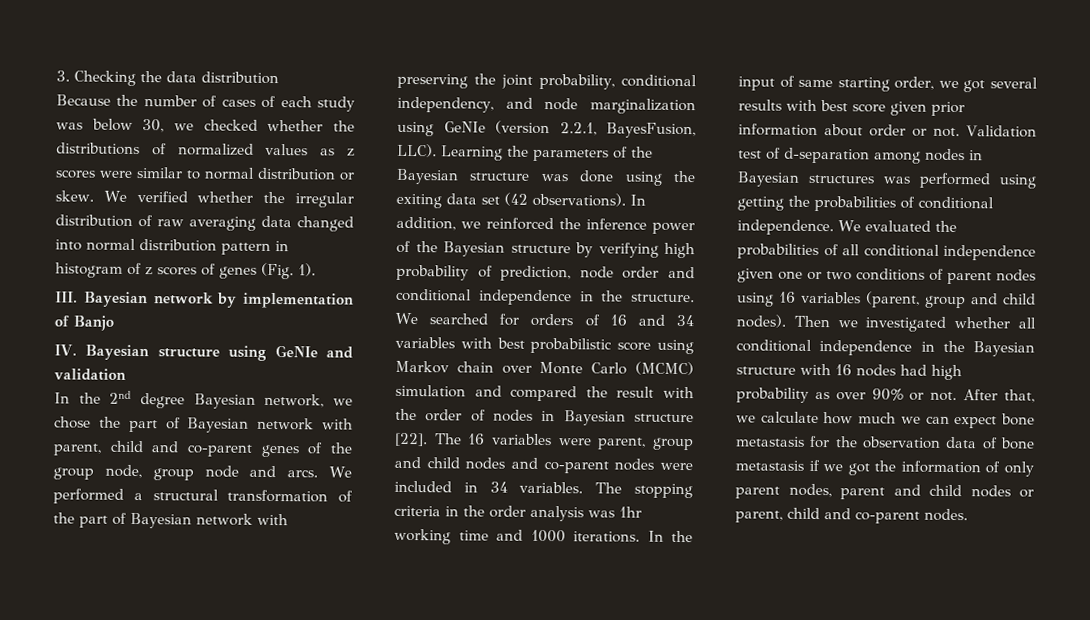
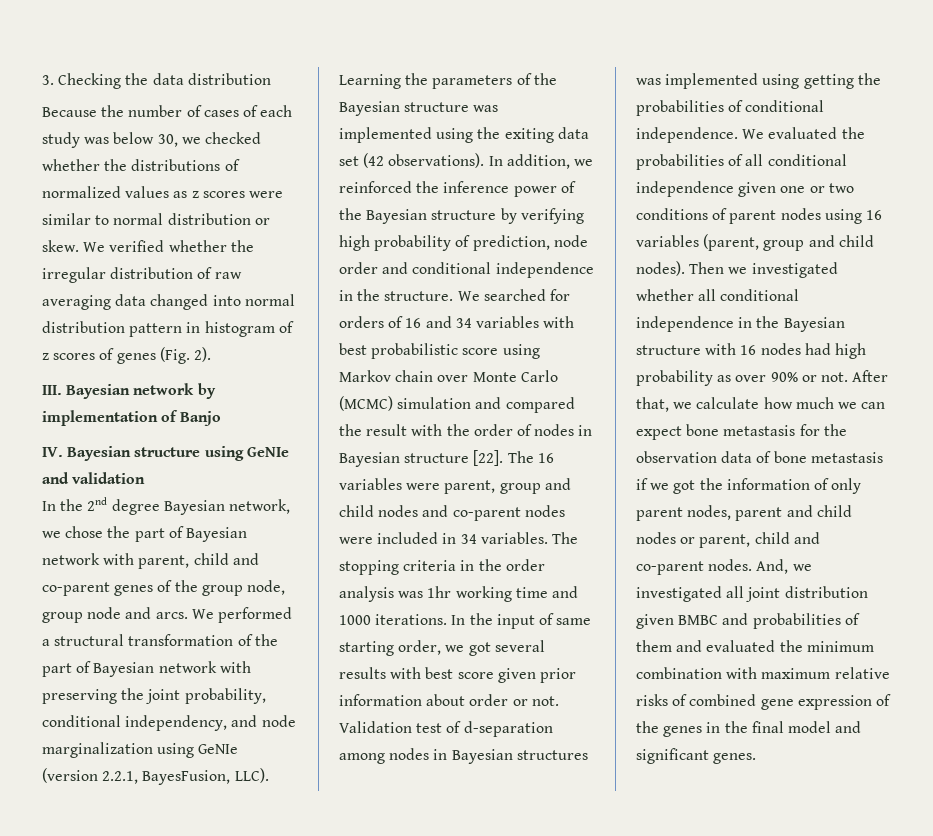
[298,263,316,277] 1). -> [193,347,211,362] 2).
[579,170,615,183] done -> [339,127,432,143] implemented
[919,172,991,189] performed -> [665,73,759,89] implemented
(968, 515) none -> [756,559,812,574] [636,586,868,602] [636,613,860,629] [636,640,874,652] [636,667,890,679] [636,694,891,710] [636,721,862,737] [636,748,757,764] And, we investigated all joint distribution given BMBC and probabilities of them and evaluated the minimum combination with maximum relative risks of combined gene expression of the genes in the final model and significant genes.

